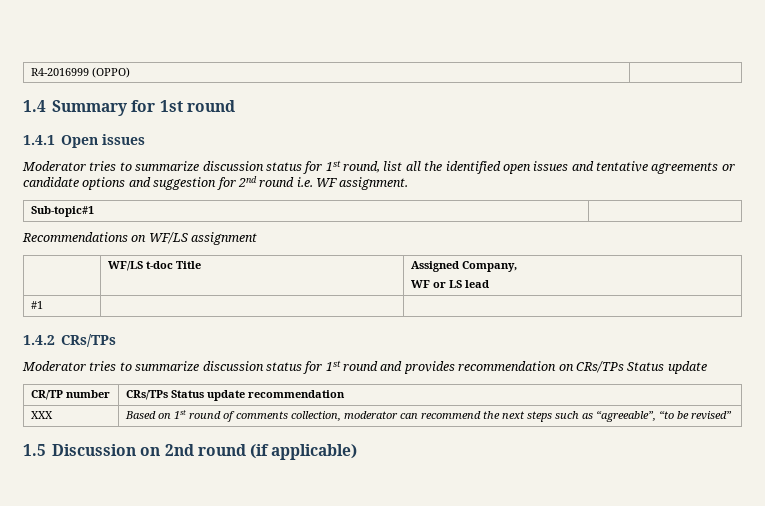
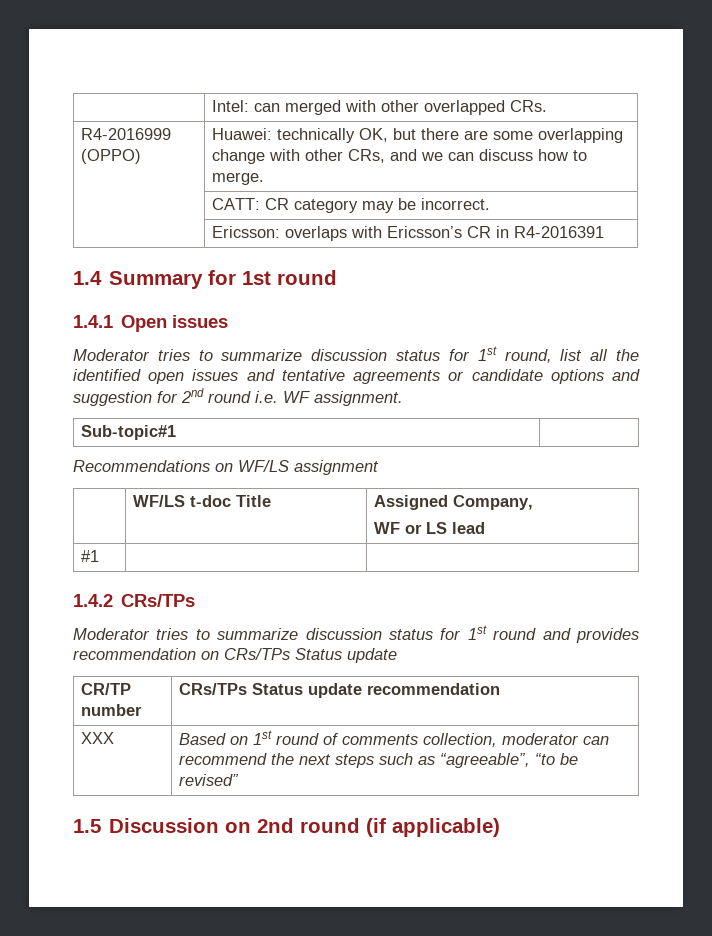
[30,67,130,78] R4-2016999 (OPPO) | -> [211,100,547,115] [80,128,171,140] [80,149,141,164] [211,128,623,143] [211,149,587,164] [211,172,264,185] [211,198,490,213] [211,226,604,241] | Intel: can merged with other overlapped CRs. // R4-2016999 (OPPO) | Huawei: technically OK, but there are some overlapping change with other CRs, and we can discuss how to merge. // | CATT: CR category may be incorrect. // | Ericsson: overlaps with Ericsson’s CR in R4-2016391

